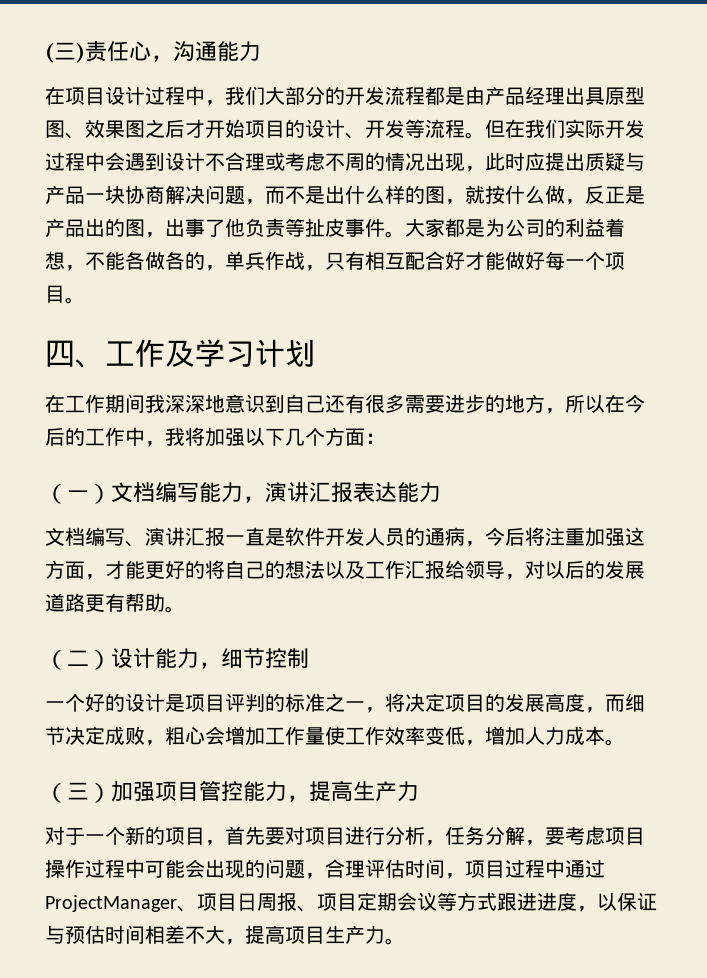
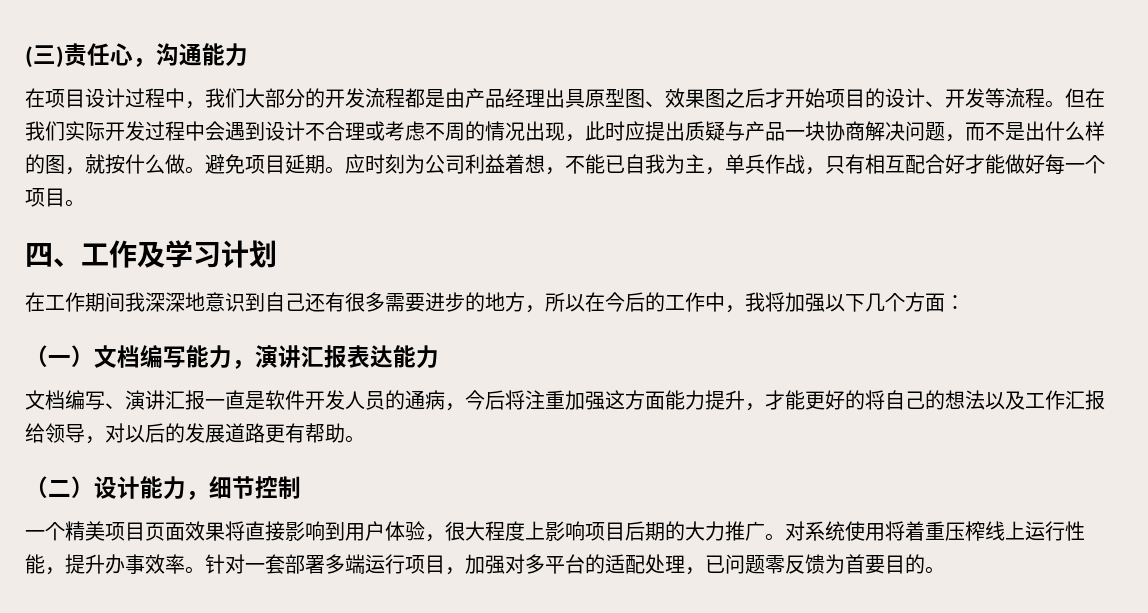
[565,185,645,205] [45,218,565,238] ，反正是产品出的图，出事了他负责等扯皮事件。大家都是为公司的 -> [185,154,465,174] 。避免项目延期。应时刻为公司
[125,251,205,270] 各做各的 -> [605,154,705,174] 已自我为主
(85, 570) none -> [665,390,745,410] 能力提升
[85,693,645,713] [45,726,625,746] [45,781,419,803] [45,826,645,846] [45,859,605,879] [45,892,657,912] [45,925,385,945] 好的设计是项目评判的标准之一，将决定项目的发展高度，而细节决定成败，粗心会增加工作量使工作效率变低，增加人力成本。 // （三）加强项目管控能力，提高生产力 // 对于一个新的项目，首先要对项目进行分析，任务分解，要考虑项目操作过程中可能会出现的问题，合理评估时间，项目过程中通过ProjectManager、项目日周报、项目定期会议等方式跟进进度，以保证与预估时间相差不大，提高项目生产力 -> [65,521,1085,542] [25,554,925,575] 精美项目页面效果将直接影响到用户体验，很大程度上影响项目后期的大力推广。对系统使用将着重压榨线上运行性能，提升办事效率。针对一套部署多端运行项目，加强对多平台的适配处理，已问题零反馈为首要目的

